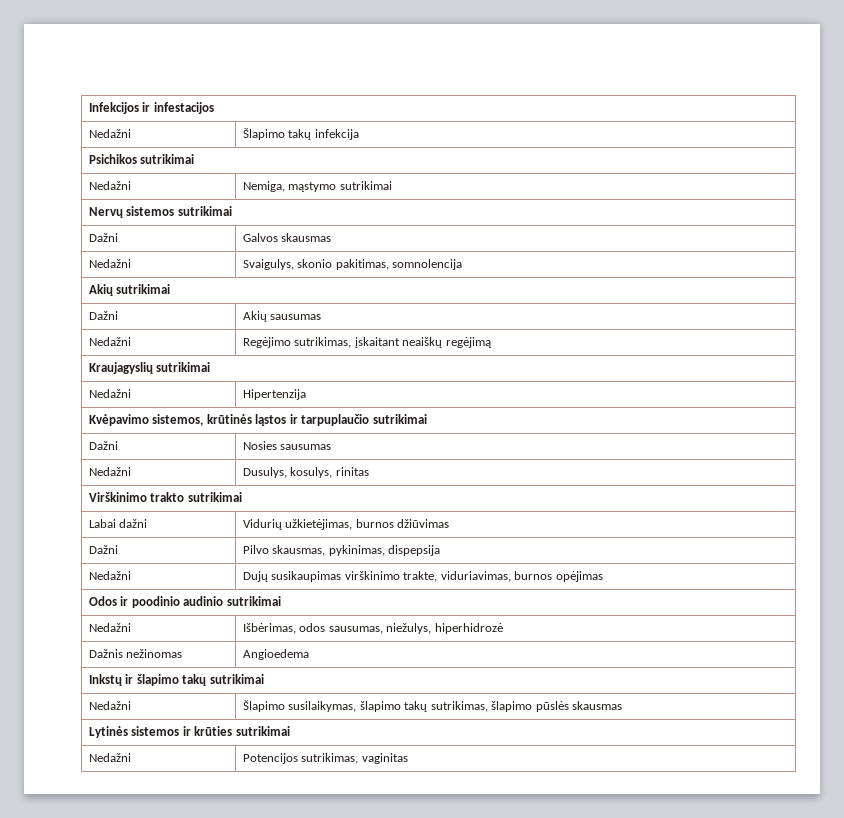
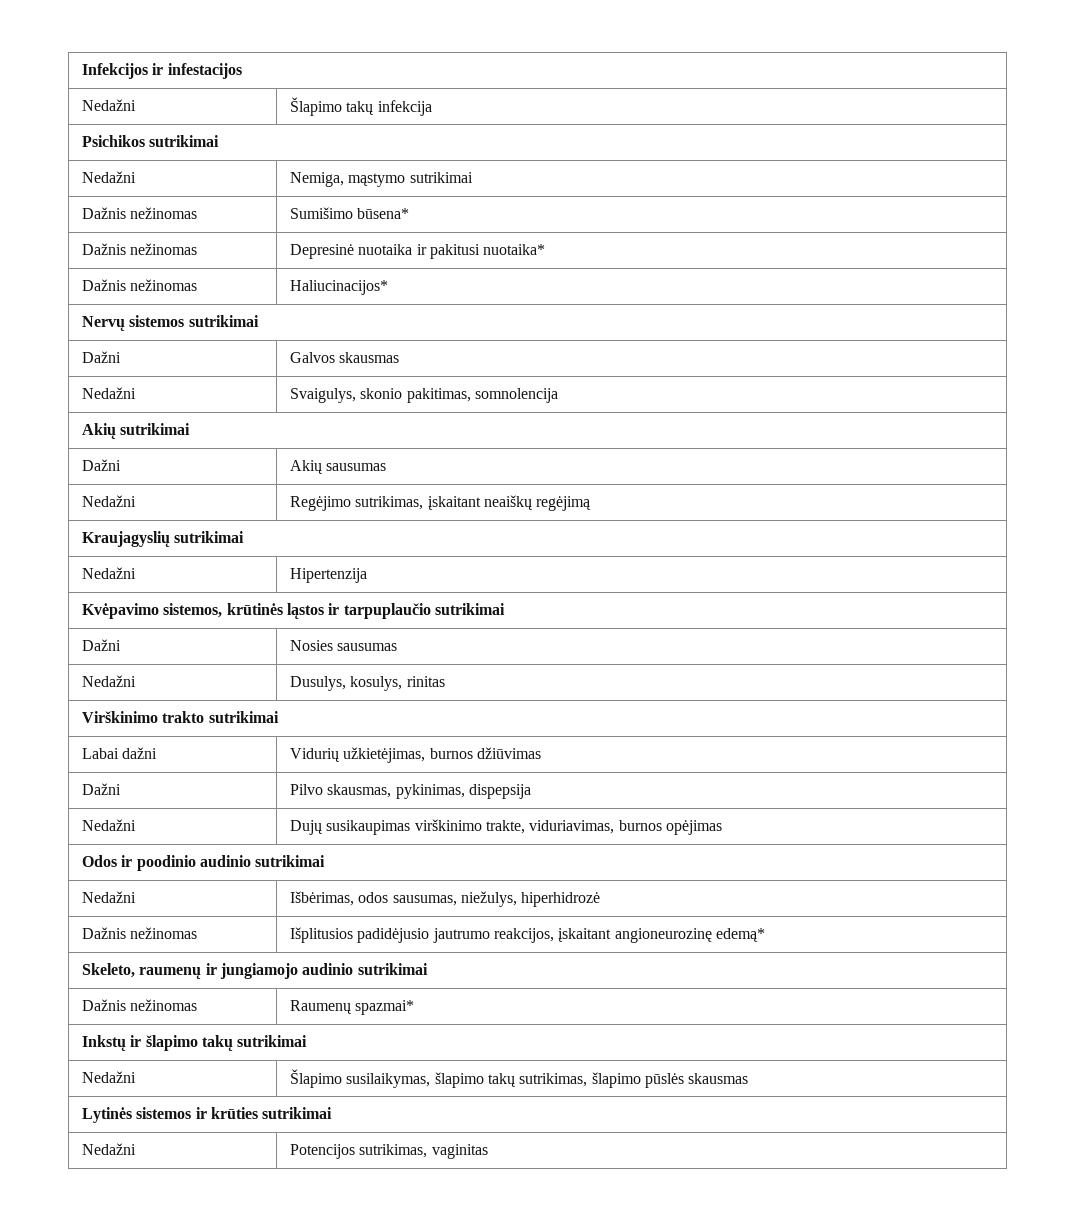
(392, 185) none -> [81,207,198,219] [289,207,410,219] [81,243,198,255] [289,244,546,259] [81,279,198,291] [289,280,388,295] // Dažnis nežinomas | Sumišimo būsena* // Dažnis nežinomas | Depresinė nuotaika ir pakitusi nuotaika* // Dažnis nežinomas | Haliucinacijos*
[242,649,309,660] Angioedema -> [289,927,765,943] [81,963,428,979] [81,999,198,1011] [289,1000,415,1015] Išplitusios padidėjusio jautrumo reakcijos, įskaitant angioneurozinę edemą* // Skeleto, raumenų ir jungiamojo audinio sutrikimai // Dažnis nežinomas | Raumenų spazmai*

